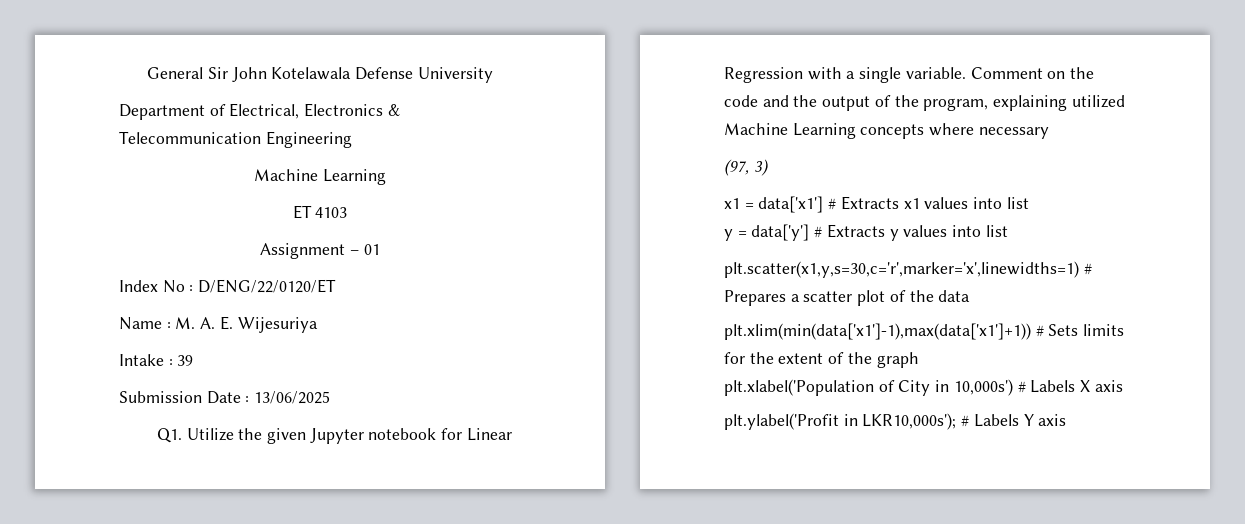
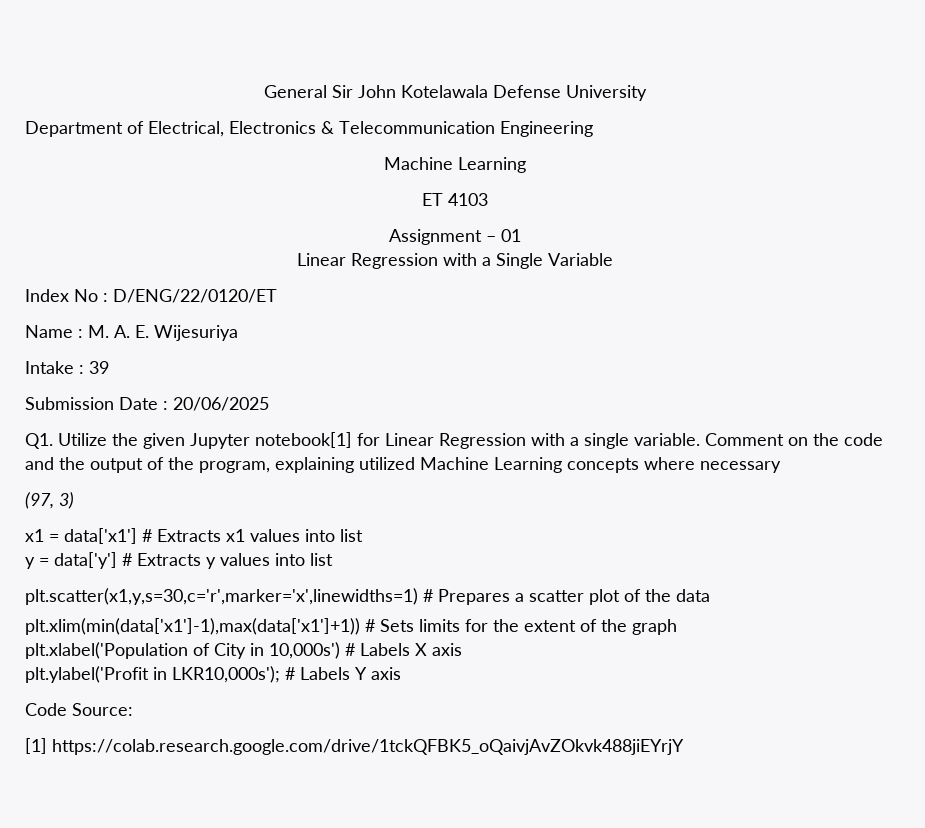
(380, 249) none -> [297,253,613,269] // Linear Regression with a Single Variable
[254,391,331,404] 13/06/2025 -> [173,397,269,411] 20/06/2025
[368,428,437,440] notebook -> [255,432,352,448] notebook[1]
(1067, 420) none -> [25,703,133,716] [25,738,684,755] // Code Source: // [1] https://colab.research.google.com/drive/1tckQFBK5_oQaivjAvZOkvk488jiEYrjY

